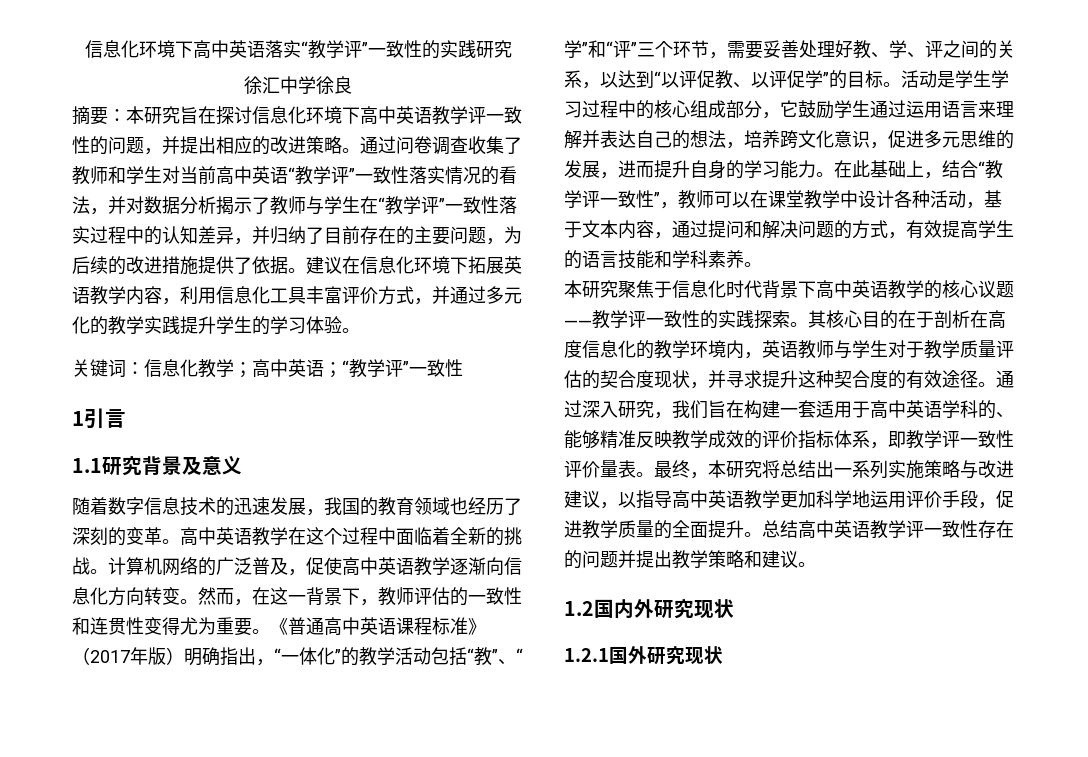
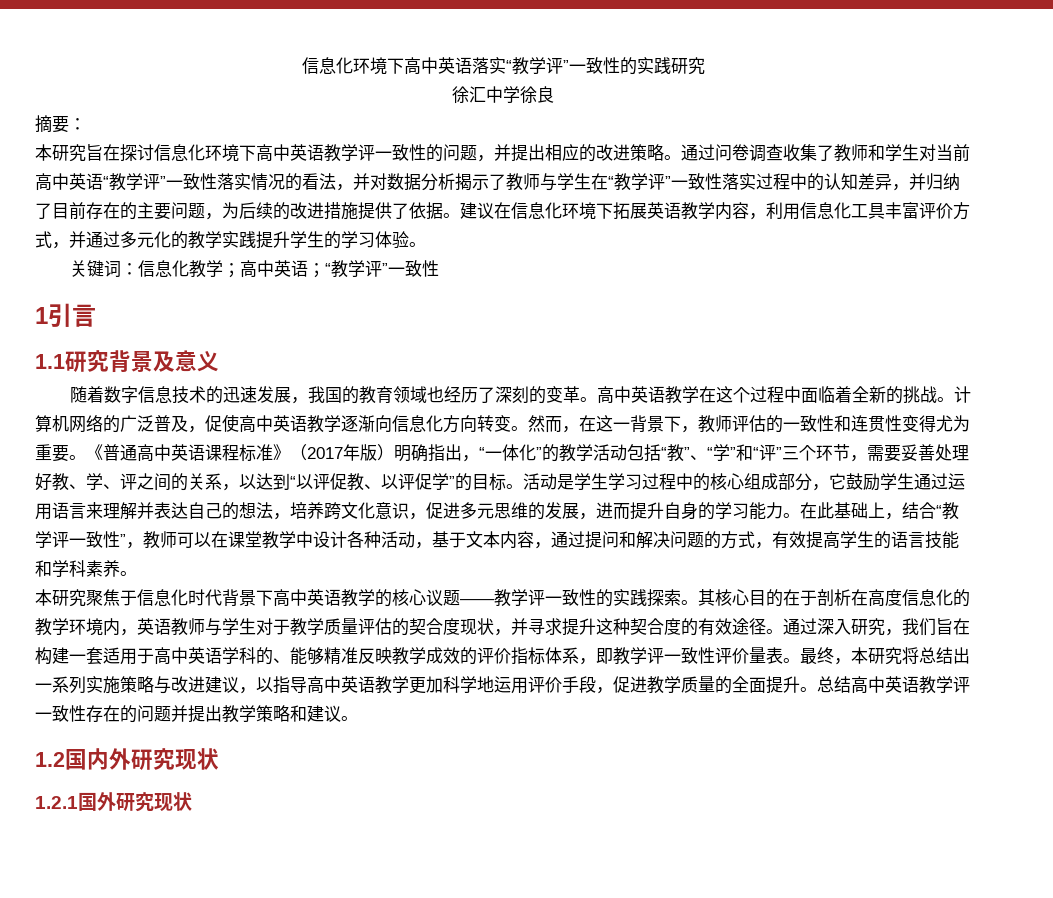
(126, 115) none -> (86, 124) //

